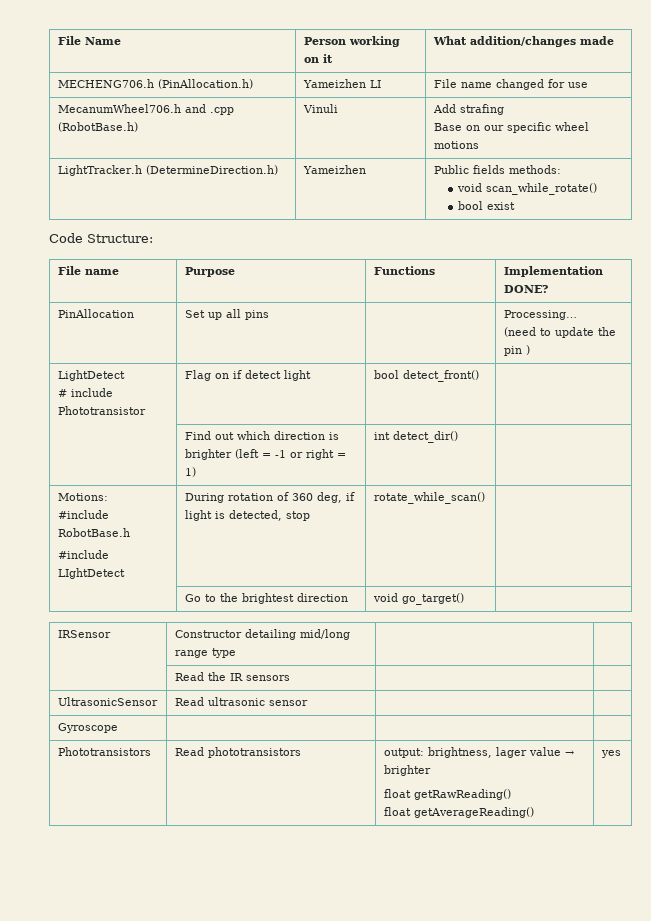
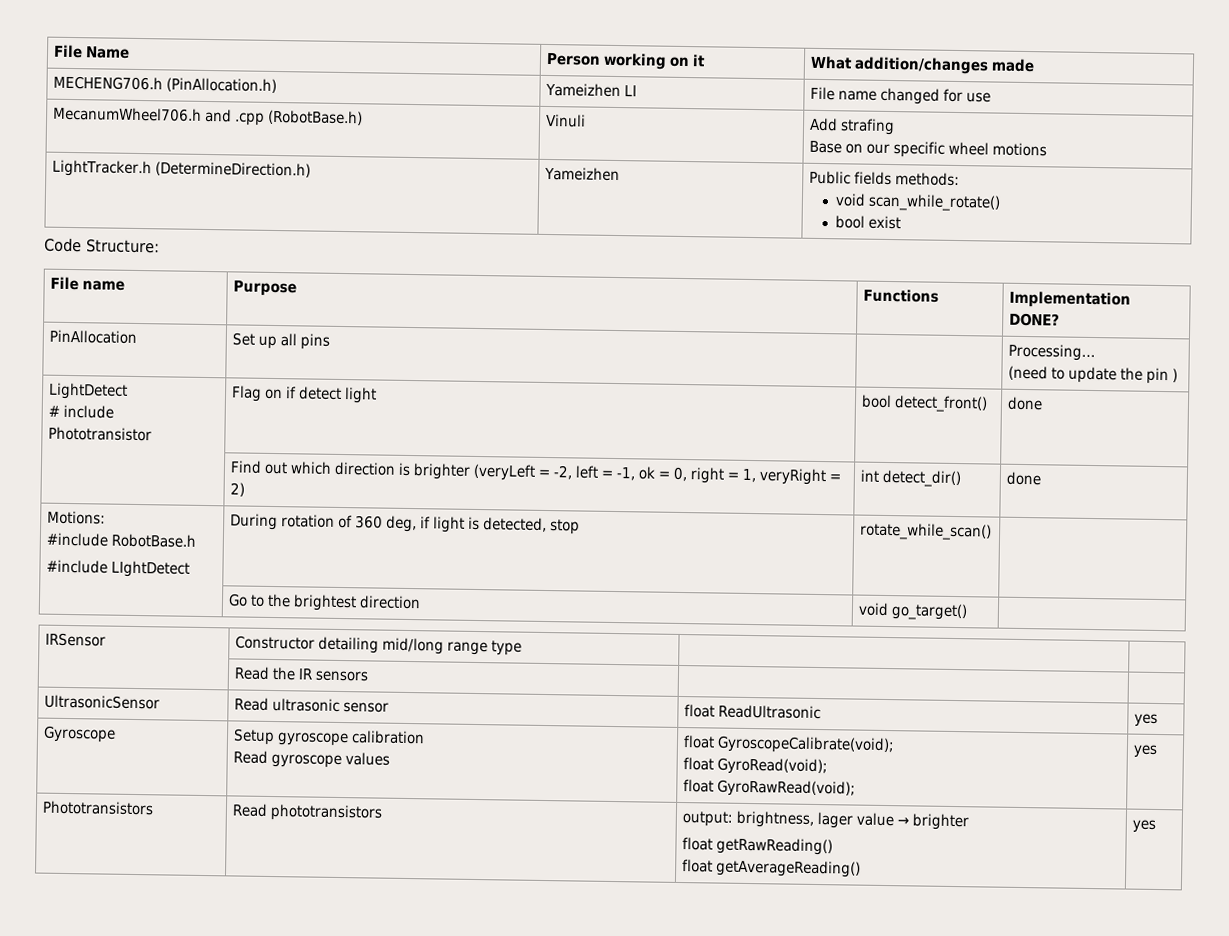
(479, 376) none -> [1006,396,1043,411] done
[234,449,346,460] [184,467,196,477] (left = -1 or right = 1) -> [472,463,841,486] [229,482,245,497] (veryLeft = -2, left = -1, ok = 0, right = 1, veryRight = 2)
(458, 437) none -> [1005,471,1041,486] done
[57,723,118,733] | // Gyroscope | | | -> [683,704,821,720] [1133,713,1158,727] [42,725,116,743] [232,728,425,747] [232,750,390,769] [682,735,895,755] [682,757,828,776] [682,779,856,798] [1132,744,1157,758] float ReadUltrasonic | yes // Gyroscope | Setup gyroscope calibration // Read gyroscope values | float GyroscopeCalibrate(void); // float GyroRead(void); // float GyroRawRead(void); | yes

